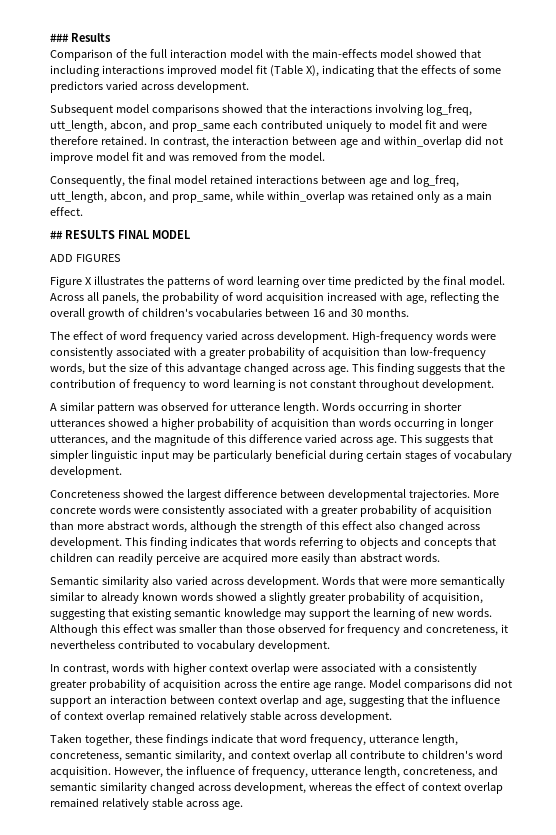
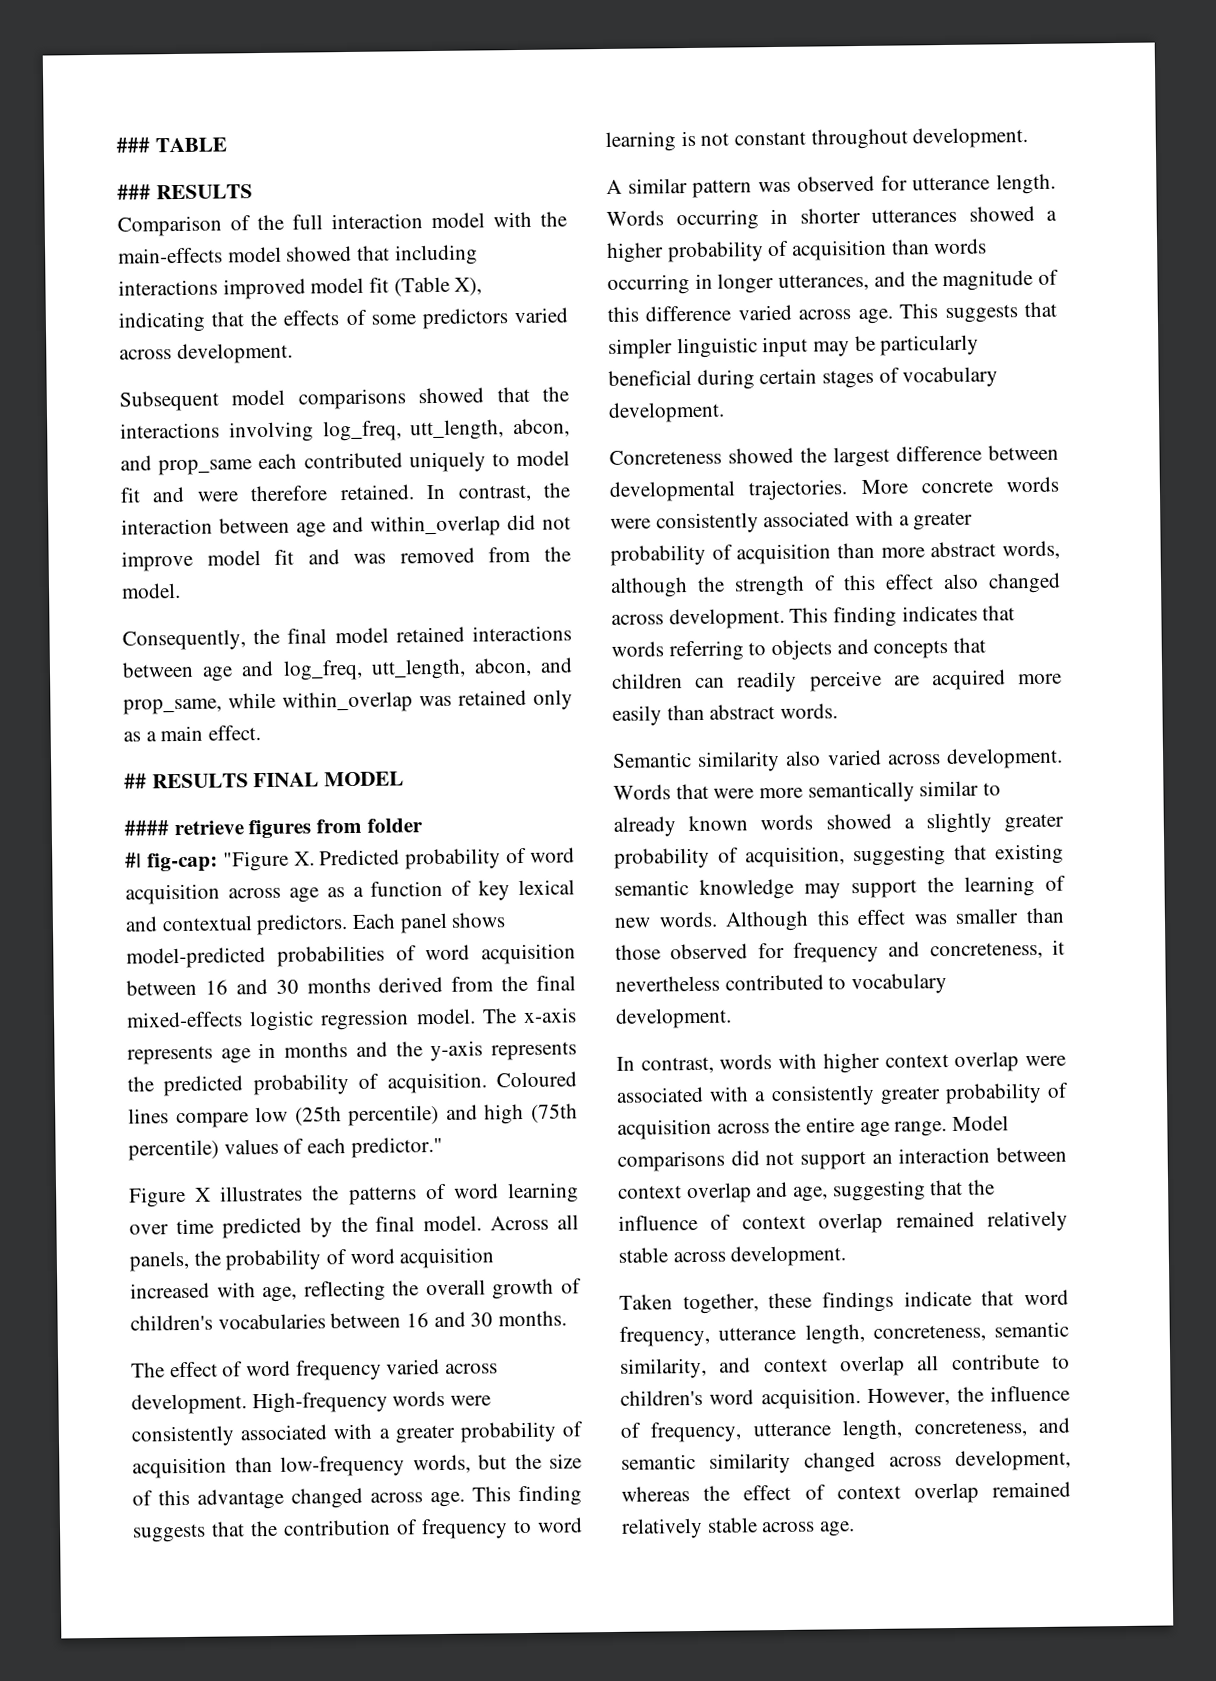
[50,33,111,42] ### Results -> [116,137,227,153] [117,184,253,200] ### TABLE // ### RESULTS
[50,254,121,262] ADD FIGURES -> [124,818,423,839] [125,847,575,873] [125,879,575,905] [125,912,507,936] [126,943,576,969] [126,975,576,996] [126,1007,577,1032] [127,1040,577,1065] [127,1071,577,1097] [128,1103,578,1129] [128,1136,443,1161] #### retrieve figures from folder // #| fig-cap: "Figure X. Predicted probability of word acquisition across age as a function of key lexical and contextual predictors. Each panel shows model-predicted probabilities of word acquisition between 16 and 30 months derived from the final mixed-effects logistic regression model. The x-axis represents age in months and the y-axis represents the predicted probability of acquisition. Coloured lines compare low (25th percentile) and high (75th percentile) values of each predictor."

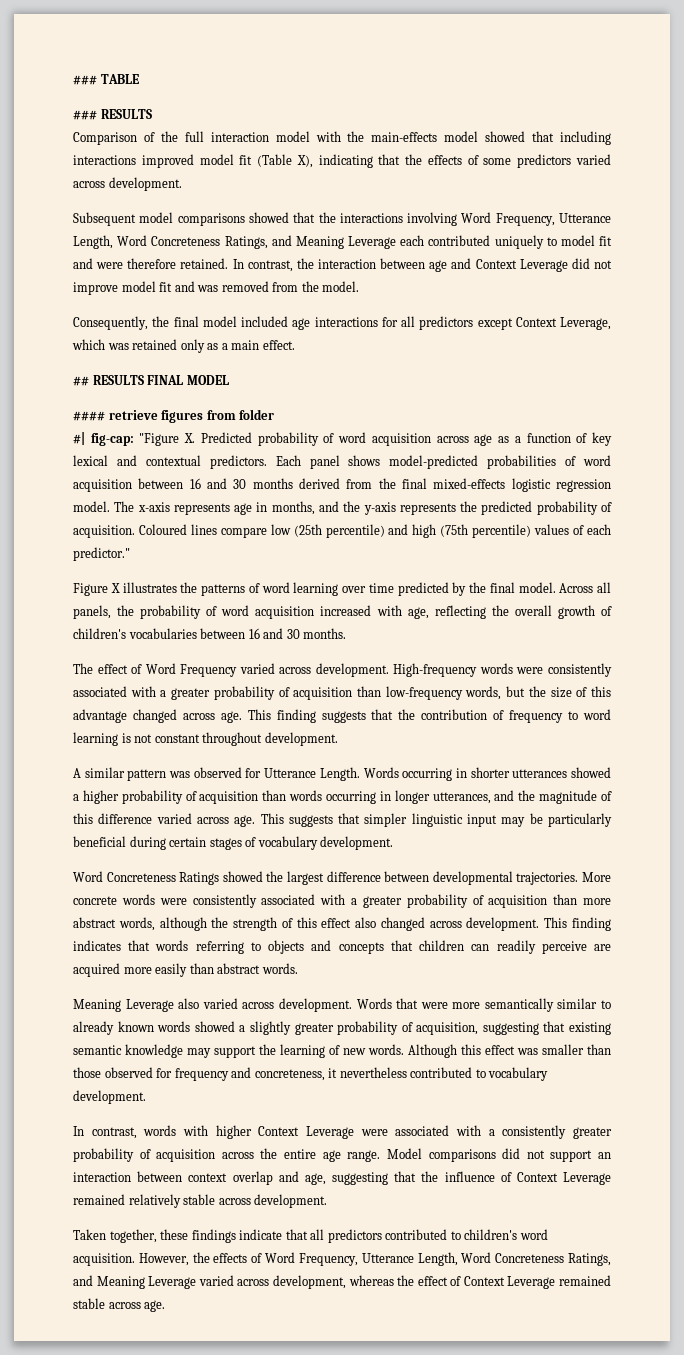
[322,418,570,442] [120,455,253,476] log_freq, utt_length, abcon, and prop_same -> [461,212,611,226] [73,235,396,249] Word Frequency, Utterance Length, Word Concreteness Ratings, and Meaning Leverage
[370,515,501,537] within_overlap -> [475,259,568,272] Context Leverage
[395,625,572,643] [122,657,573,682] [123,691,413,715] retained interactions between age and log_freq, utt_length, abcon, and prop_same, while within_overlap -> [241,316,611,330] [72,339,105,350] included age interactions for all predictors except Context Leverage, which
[284,1042,349,1058] months -> [271,501,315,515] months,
[246,1359,382,1381] word frequency -> [145,663,238,677] Word Frequency
[912,173,1056,195] utterance length. -> [264,767,360,781] Utterance Length.
[609,449,722,465] Concreteness -> [73,871,220,885] Word Concreteness Ratings
[612,750,781,772] Semantic similarity -> [73,999,174,1012] Meaning Leverage
[884,1051,1020,1072] context overlap -> [258,1126,354,1139] Context Leverage
[741,1212,884,1234] context overlap -> [516,1172,612,1185] Context Leverage
[1024,1289,1069,1306] [619,1321,1069,1347] [620,1353,1040,1379] word frequency, utterance length, concreteness, semantic similarity, and context overlap all contribute -> [310,1229,448,1243] all predictors contributed
[990,1385,1070,1402] [620,1417,1070,1443] [621,1451,876,1474] influence of frequency, utterance length, concreteness, and semantic similarity changed -> [213,1252,611,1266] [73,1275,234,1289] effects of Word Frequency, Utterance Length, Word Concreteness Ratings, and Meaning Leverage varied
[836,1481,1071,1504] [621,1517,703,1539] context overlap remained relatively -> [463,1275,611,1289] Context Leverage remained

